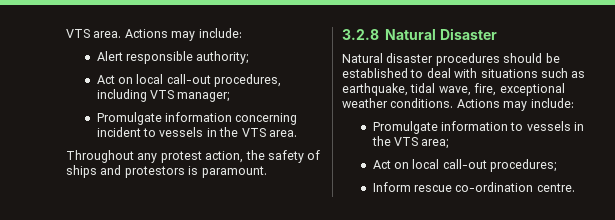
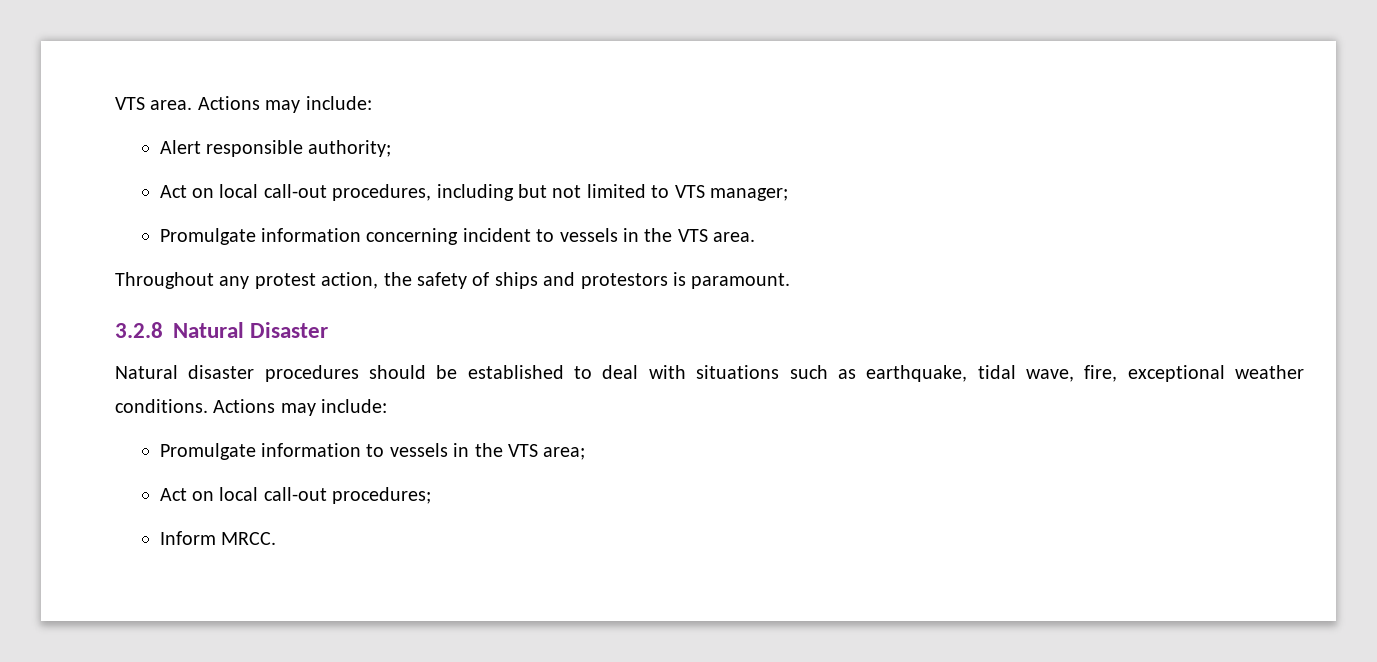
(147, 95) none -> [518,184,670,198] but not limited to
[414,182,575,192] rescue co-ordination centre. -> [221,532,277,545] MRCC.

